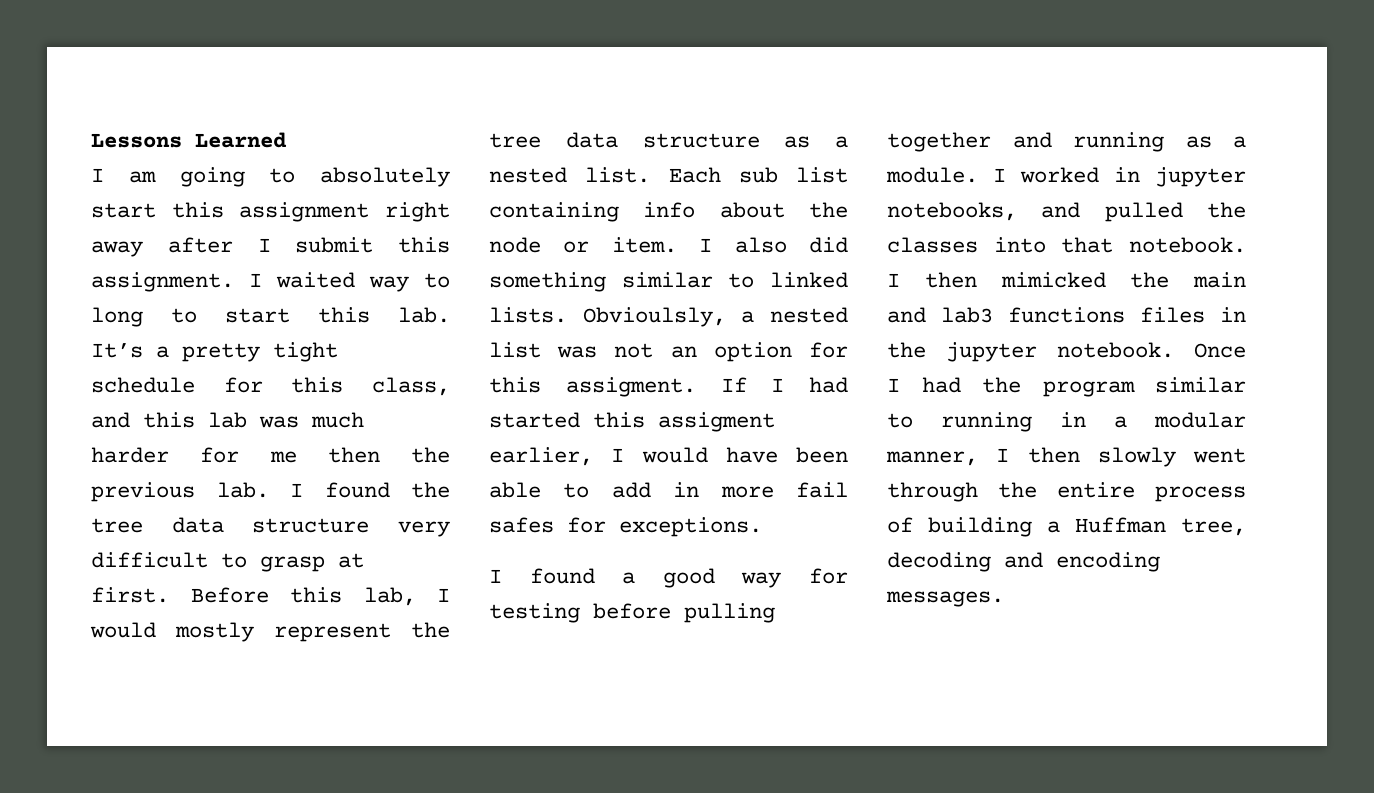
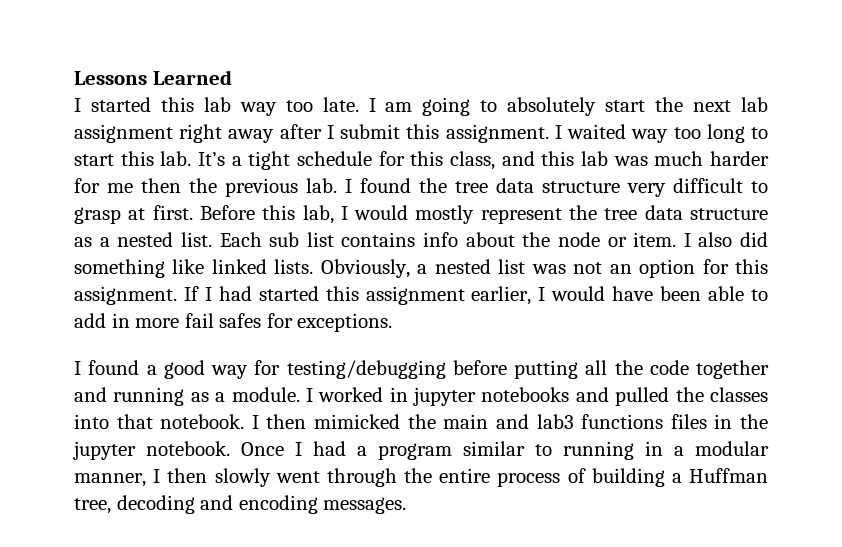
(104, 175) none -> [90,97,376,116] started this lab way too late. I
[171,202,224,218] this -> [655,97,768,112] the next lab
[424,273,450,288] to -> [673,127,701,139] too
[182,343,260,362] pretty -> (242, 161) none
[489,202,619,222] containing -> [341,232,416,247] contains
[621,272,755,288] similar to -> [172,259,205,274] like
[582,307,726,327] Obvioulsly, -> [320,259,410,278] Obviously,
[565,377,696,397] assigment. -> [74,286,177,305] assignment.
[658,412,775,432] assigment -> [365,286,465,305] assignment
[489,603,775,623] testing before pulling -> [286,360,689,379] testing/debugging before putting all the code
[887,202,1017,221] notebooks, -> [481,387,570,402] notebooks
[982,377,1021,393] the -> [357,446,367,456] a

